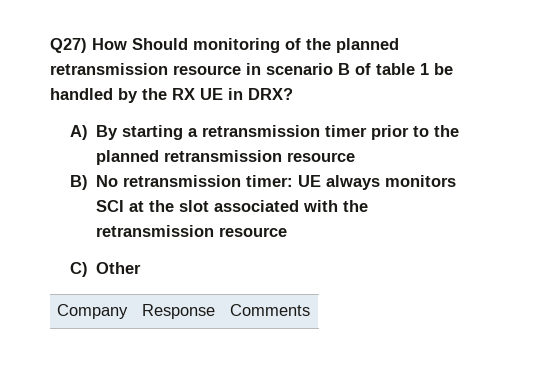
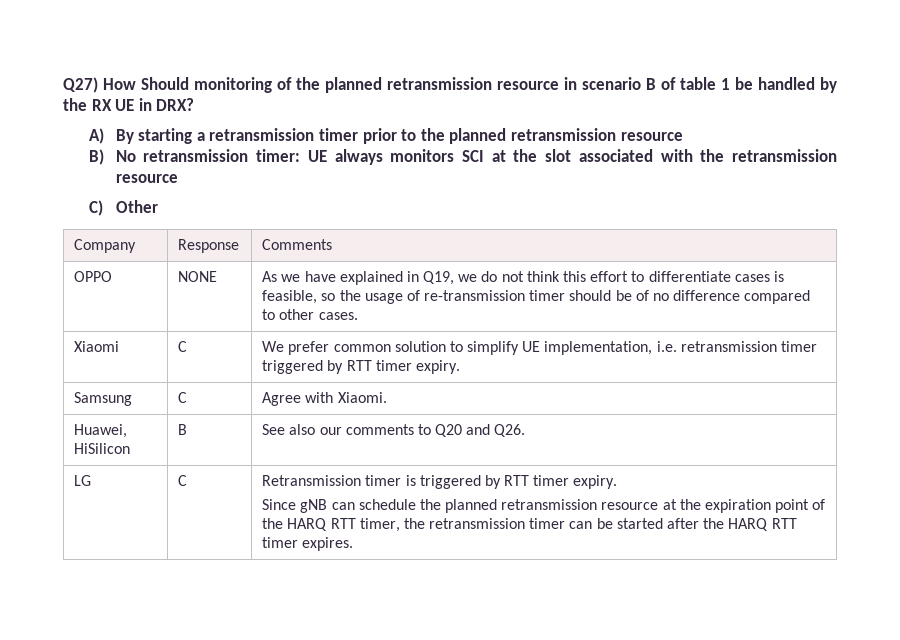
(311, 310) none -> [74,271,113,282] [178,271,218,282] [262,271,784,285] [262,290,811,304] [262,309,358,320] [74,341,120,352] [178,341,188,352] [262,341,818,355] [262,360,460,374] [74,392,133,406] [178,392,188,403] [262,392,387,406] [74,424,128,438] [74,443,131,454] [178,424,188,435] [262,424,526,437] [74,475,92,486] [178,475,188,486] [262,475,618,489] [262,499,826,513] [262,518,797,532] [262,537,354,551] // OPPO | NONE | As we have explained in Q19, we do not think this effort to differentiate cases is feasible, so the usage of re-transmission timer should be of no difference compared to other cases. // Xiaomi | C | We prefer common solution to simplify UE implementation, i.e. retransmission timer triggered by RTT timer expiry. // Samsung | C | Agree with Xiaomi. // Huawei, HiSilicon | B | See also our comments to Q20 and Q26. // LG | C | Retransmission timer is triggered by RTT timer expiry. // Since gNB can schedule the planned retransmission resource at the expiration point of the HARQ RTT timer, the retransmission timer can be started after the HARQ RTT timer expires.

